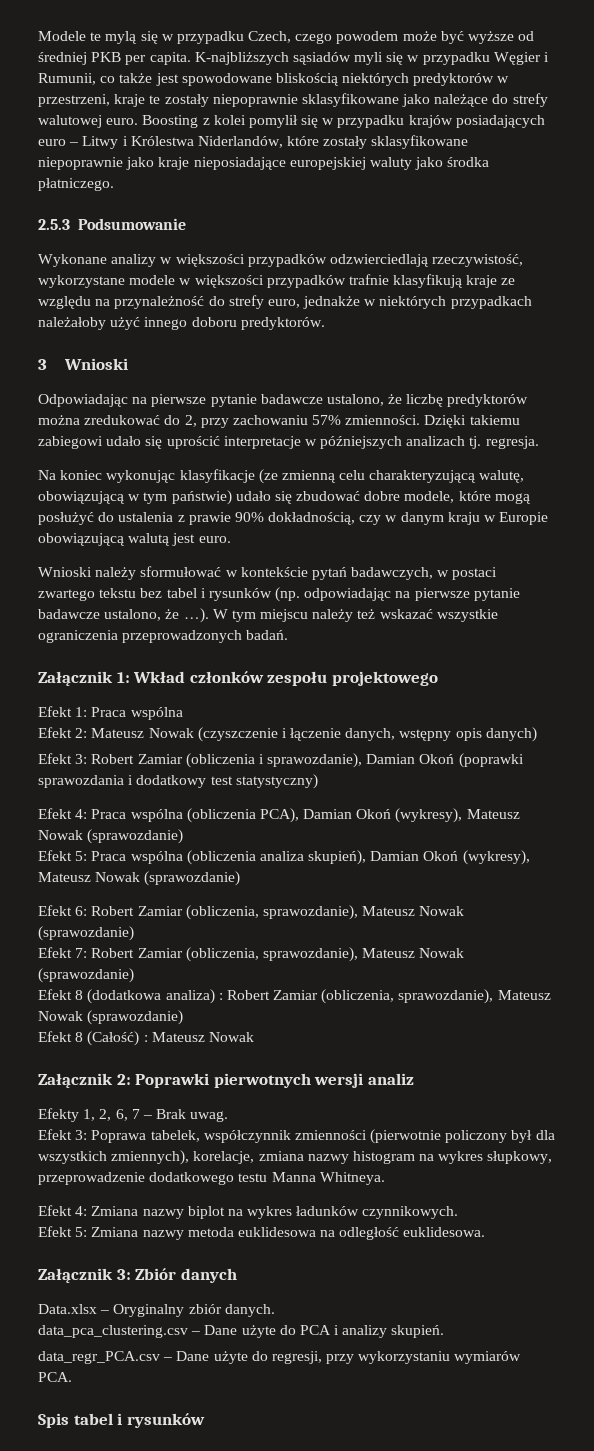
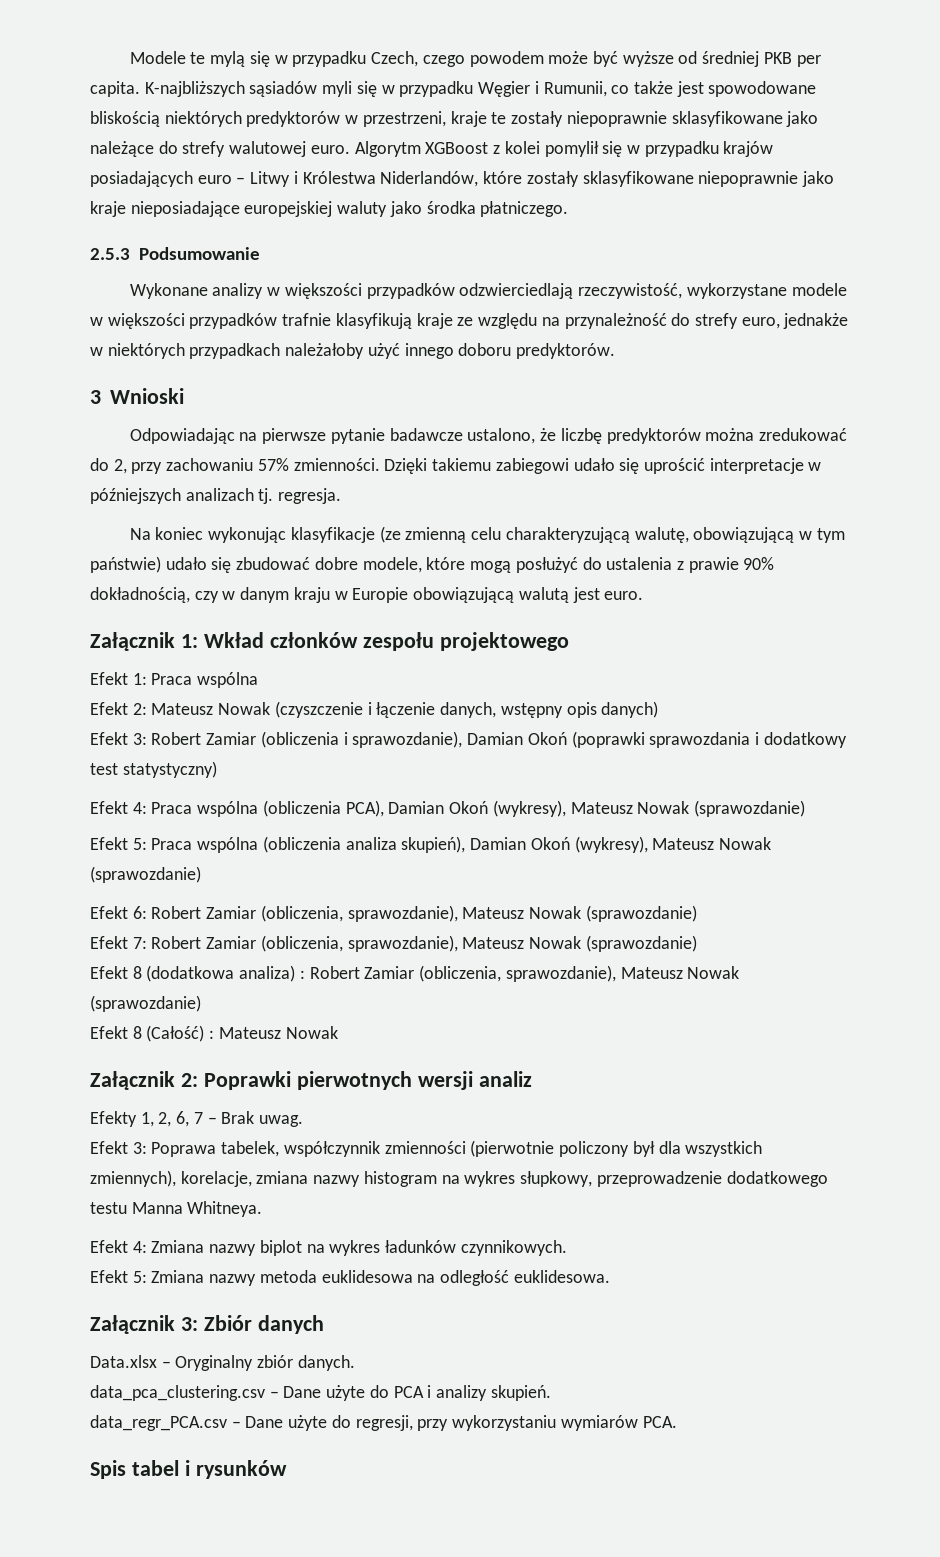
[142,115,199,128] Boosting -> [354,141,489,157] Algorytm XGBoost
[38,566,498,580] [38,587,520,602] [38,608,498,623] [38,630,289,643] // Wnioski należy sformułować w kontekście pytań badawczych, w postaci zwartego tekstu bez tabel i rysunków (np. odpowiadając na pierwsze pytanie badawcze ustalono, że …). W tym miejscu należy też wskazać wszystkie ograniczenia przeprowadzonych badań. -> (644, 595) none

